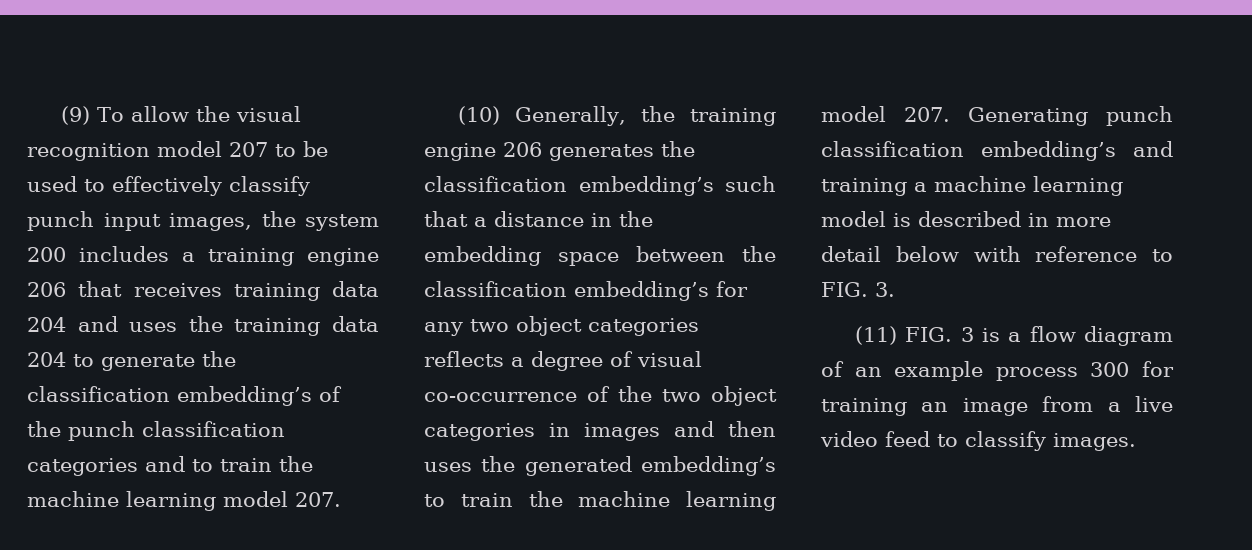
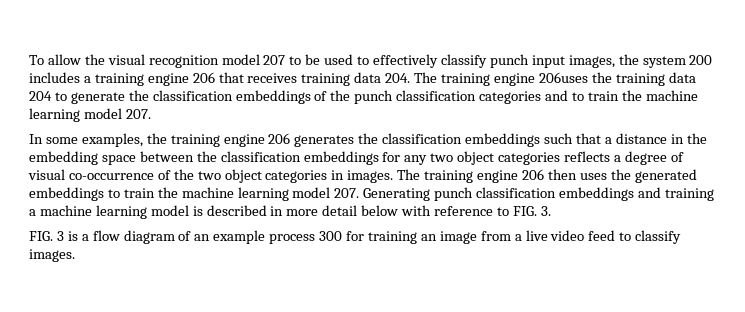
[61,106,91,125] (9) -> (29, 60) none
[27,316,178,332] 204 and uses -> [385,72,588,86] 204. The training engine 206uses
[177,386,312,406] embedding’s -> [235,90,311,104] embeddings
[458,106,627,126] (10) Generally, -> [29,133,143,147] In some examples,
[578,176,714,196] embedding’s -> [465,133,541,147] embeddings
[574,281,709,301] embedding’s -> [303,151,379,165] embeddings
[584,421,714,441] images and -> [347,169,544,183] images. The training engine 206
[641,456,776,476] embedding’s -> [29,187,104,201] embeddings
[981,141,1116,161] embedding’s -> [559,187,635,201] embeddings
[855,326,898,345] (11) -> (551, 211) none

